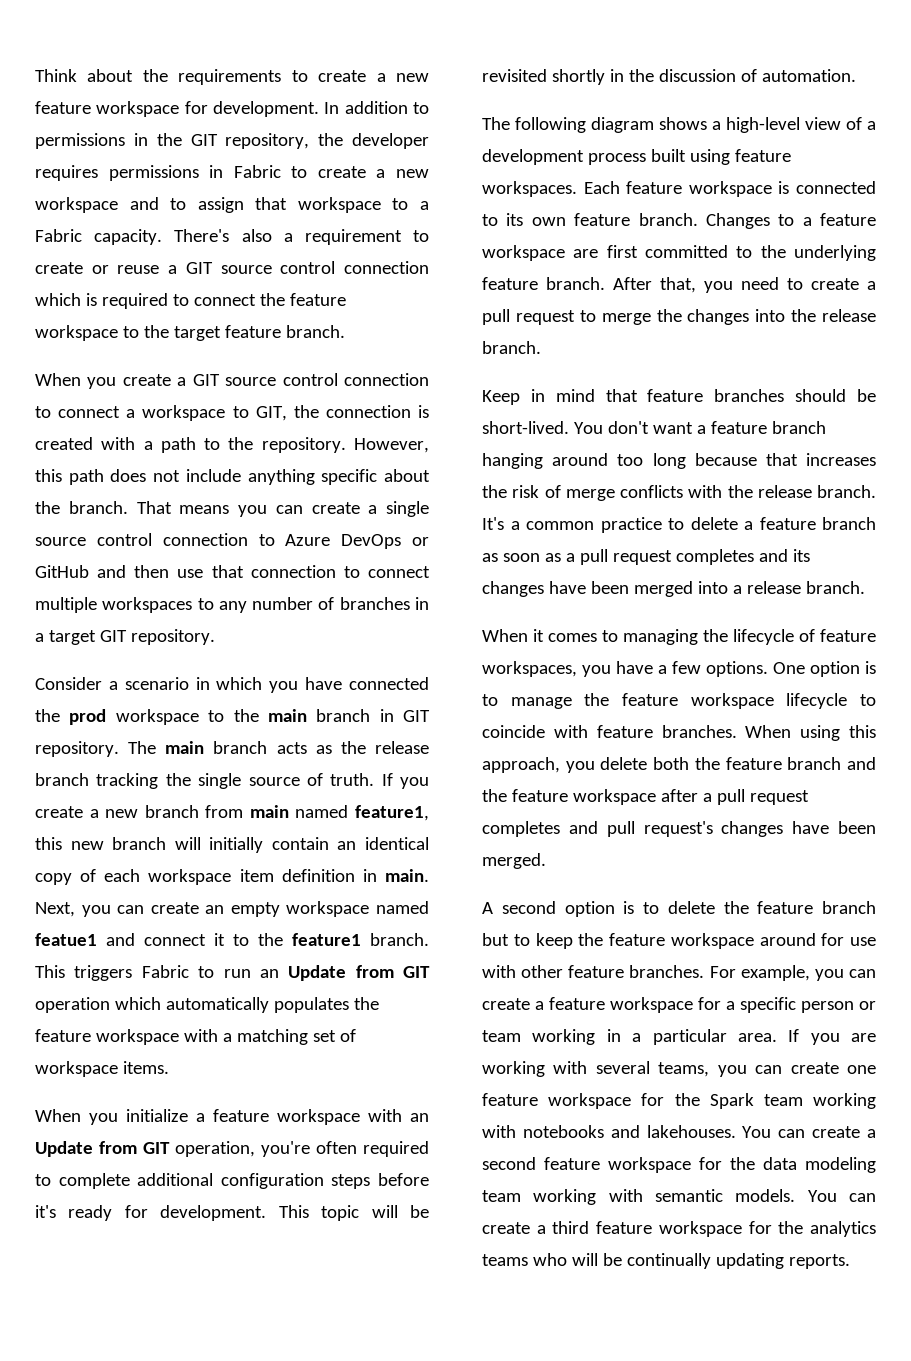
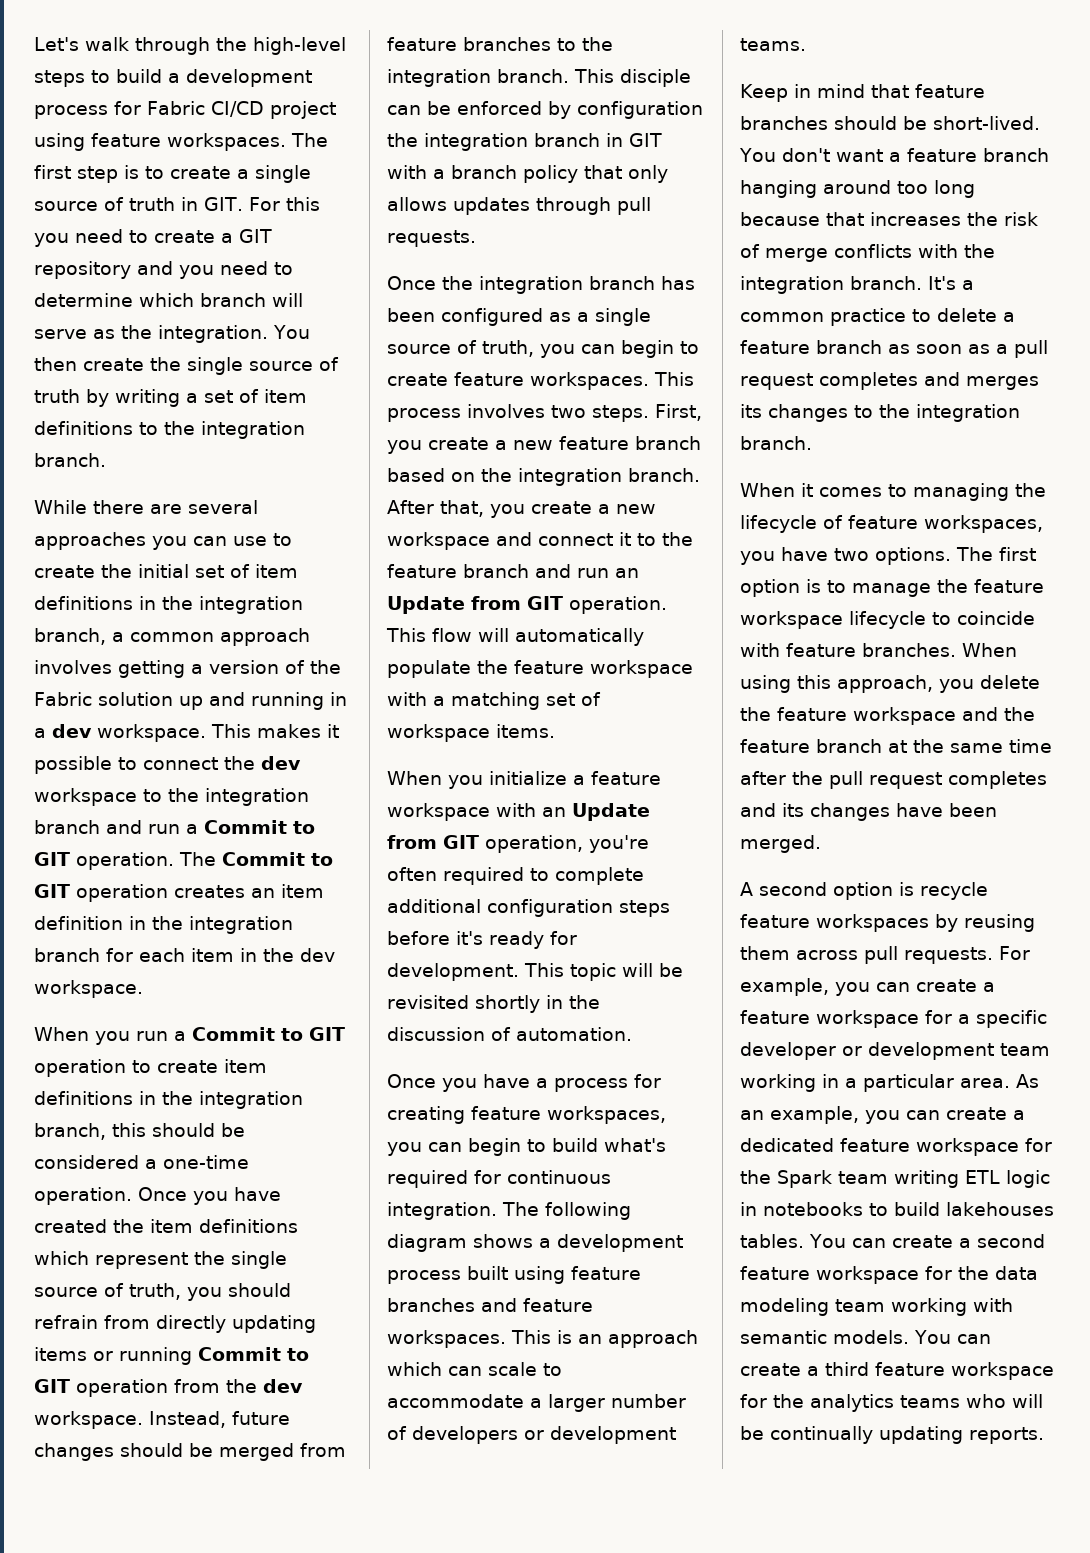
[35,69,430,85] [35,101,429,117] [35,133,429,149] [35,165,308,181] Think about the requirements to create a new feature workspace for development. In addition to permissions in the GIT repository, the developer requires permissions in Fabric to -> [34,37,346,55] [34,69,312,87] [34,101,336,119] [34,133,328,151] [34,165,311,183] [34,197,320,211] [34,229,272,247] [34,261,293,279] [34,293,303,307] [34,325,310,343] [34,357,339,375] [34,389,307,407] [34,421,305,439] [34,453,106,467] [34,500,258,514] [34,532,292,550] [34,564,298,578] [34,596,303,614] [34,628,310,646] [34,660,341,678] [34,692,347,710] [34,724,339,742] [34,756,301,774] [34,788,309,806] [34,820,315,834] [34,852,333,870] [34,884,324,902] [34,916,293,934] [34,948,335,962] [34,980,143,998] [34,1027,345,1045] [34,1059,267,1077] [34,1091,303,1109] [34,1123,245,1140] [34,1155,249,1169] [34,1187,281,1205] [34,1219,298,1233] [34,1251,287,1269] [34,1283,291,1301] [34,1315,316,1333] [34,1347,309,1365] [34,1379,303,1397] [34,1411,290,1429] [34,1443,346,1461] [387,37,613,51] [387,69,691,87] [387,101,703,119] [387,133,662,151] [387,165,668,183] [387,197,651,215] [387,230,476,247] [387,276,695,294] [387,308,651,326] [387,340,699,358] [387,372,694,390] [387,404,702,422] [387,436,701,454] [387,468,700,486] [387,500,525,518] Let's walk through the high-level steps to build a development process for Fabric CI/CD project using feature workspaces. The first step is to create a single source of truth in GIT. For this you need to create a GIT repository and you need to determine which branch will serve as the integration. You then create the single source of truth by writing a set of item definitions to the integration branch. // While there are several approaches you can use to create the initial set of item definitions in the integration branch, a common approach involves getting a version of the Fabric solution up and running in a dev workspace. This makes it possible to connect the dev workspace to the integration branch and run a Commit to GIT operation. The Commit to GIT operation creates an item definition in the integration branch for each item in the dev workspace. // When you run a Commit to GIT operation to create item definitions in the integration branch, this should be considered a one-time operation. Once you have created the item definitions which represent the single source of truth, you should refrain from directly updating items or running Commit to GIT operation from the dev workspace. Instead, future changes should be merged from feature branches to the integration branch. This disciple can be enforced by configuration the integration branch in GIT with a branch policy that only allows updates through pull requests. // Once the integration branch has been configured as a single source of truth, you can begin to create feature workspaces. This process involves two steps. First, you create a new feature branch based on the integration branch. After that, you
[170,197,429,213] [35,229,429,245] [35,261,430,274] [35,293,346,309] [35,325,345,341] [35,373,430,389] [35,405,429,421] [35,437,429,453] [35,469,431,485] [35,501,429,517] [35,533,429,549] [35,565,430,578] [35,597,429,613] [35,629,215,645] [35,677,429,693] [35,709,430,725] [35,741,430,757] [35,773,429,789] [35,805,429,821] [35,837,429,853] [35,869,429,885] [35,901,429,917] [35,933,429,946] [35,965,215,981] to assign that workspace to a Fabric capacity. There's also a requirement to create or reuse a GIT source control connection which is required to connect the feature workspace to the target feature branch. // When you create a GIT source control connection to connect a workspace to GIT, the connection is created with a path to the repository. However, this path does not include anything specific about the branch. That means you can create a single source control connection to Azure DevOps or GitHub and then use that connection to connect multiple workspaces to any number of branches in a target GIT repository. // Consider a scenario in which you have connected the prod workspace to the main branch in GIT repository. The main branch acts as the release branch tracking the single source of truth. If you create a new branch from main named feature1, this new branch will initially contain an identical copy of each workspace item definition in main. Next, you can create an empty workspace named featue1 and connect it to the feature1 branch. This triggers Fabric to -> [538,532,693,546] [387,564,571,578] connect it to the feature branch and
[35,997,349,1013] operation which automatically populates -> [569,596,667,614] [386,628,644,646] [387,660,471,678] operation. This flow will automatically populate
(856, 75) none -> [387,1074,661,1092] [387,1106,666,1124] [387,1138,666,1156] [387,1170,611,1188] [387,1202,497,1220] Once you have a process for creating feature workspaces, you can begin to build what's required for continuous integration.
[726,117,876,133] high-level view of a -> (551, 1243) none
[482,181,876,197] [482,213,876,229] [482,245,876,261] [482,277,876,293] [482,309,876,325] [482,341,541,354] workspaces. Each feature workspace is connected to its own feature branch. Changes to a feature workspace are first committed to the underlying feature branch. After that, you need to create a pull request to merge the changes into the release branch. -> [387,1298,593,1312] [387,1330,698,1348] [387,1362,562,1376] [387,1394,686,1412] [387,1426,676,1444] [740,38,806,51] branches and feature workspaces. This is an approach which can scale to accommodate a larger number of developers or development teams.
[757,485,812,498] release -> [740,276,844,294] integration
[792,549,810,562] [482,581,801,597] its changes have been merged into a release -> [966,376,1039,390] [740,404,1020,422] merges its changes to the integration
[658,661,805,677] a few options. One -> [834,547,1036,565] two options. The first
[653,757,876,770] [482,789,809,805] [482,821,713,837] both the feature branch and the feature workspace after a pull request completes and pull request's -> [740,707,1035,725] [740,739,1052,753] [740,771,1047,789] [740,803,804,817] the feature workspace and the feature branch at the same time after the pull request completes and its
[643,901,876,914] [482,933,876,949] [482,965,705,978] to delete the feature branch but to keep the feature workspace around for use with other feature branches. -> [920,882,988,900] [740,914,1035,932] [740,946,993,964] recycle feature workspaces by reusing them across pull requests.
[801,1001,876,1013] person or -> [740,1042,994,1060] developer or development
[788,1029,876,1045] [482,1061,877,1077] If you are working with several teams, you can create one -> [1016,1074,1039,1088] [740,1106,1025,1124] [740,1138,834,1152] As an example, you can create a dedicated
[813,1093,876,1109] [482,1125,736,1138] working with notebooks and lakehouses. -> [894,1170,1050,1188] [740,1202,1054,1216] [740,1234,804,1248] writing ETL logic in notebooks to build lakehouses tables.

